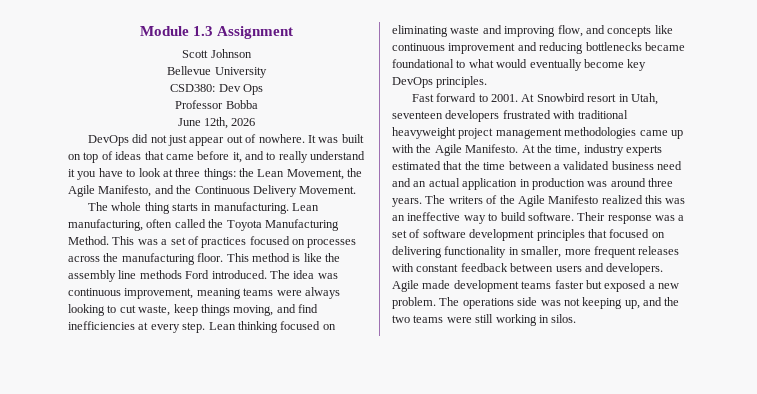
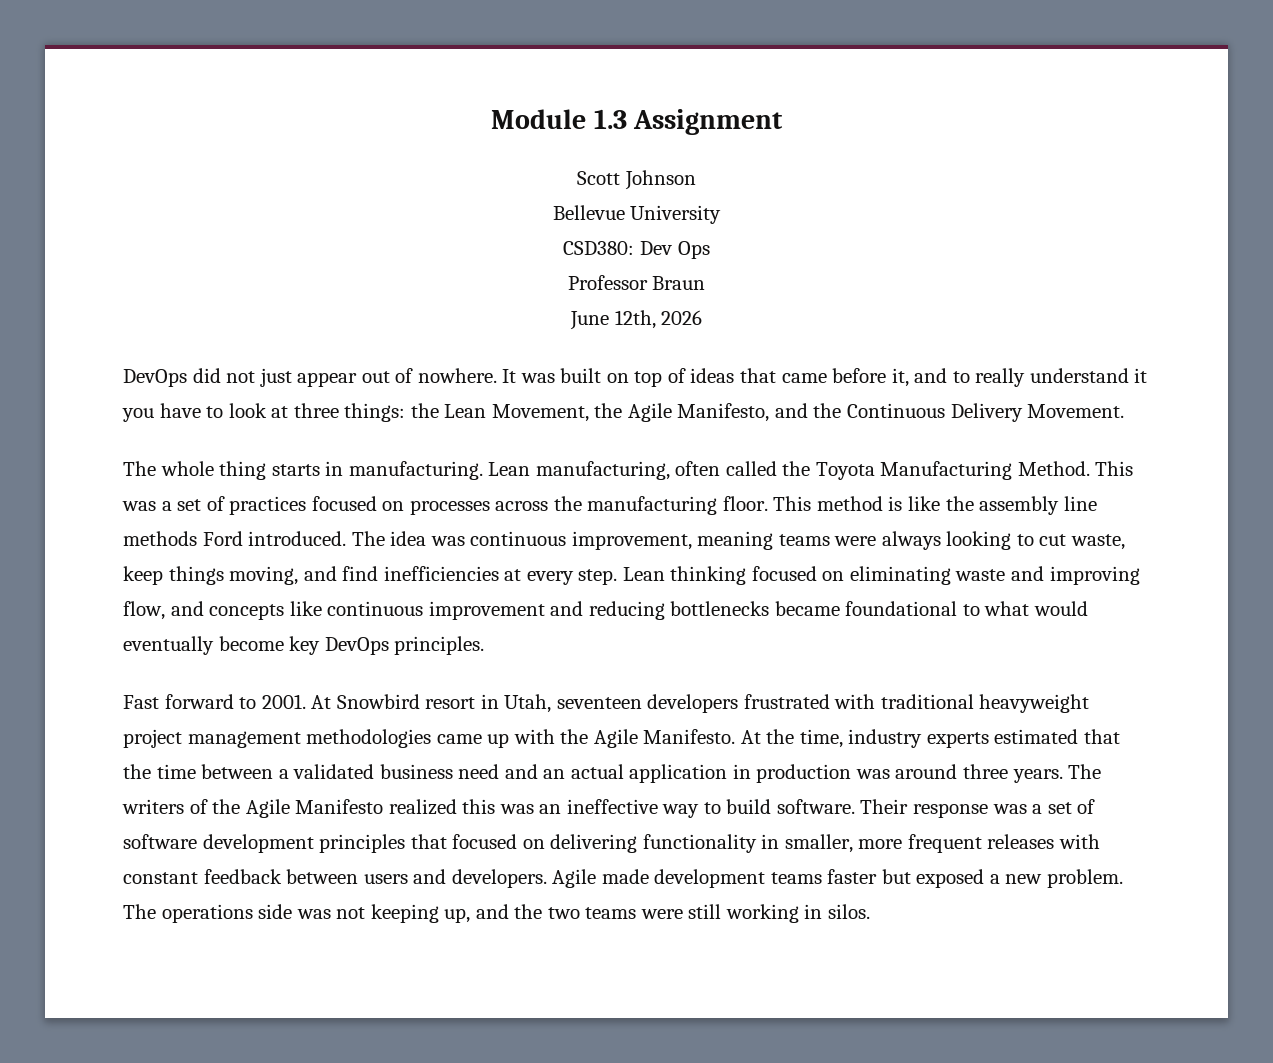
[225,100,258,109] Bobba -> [652,276,706,290] Braun

